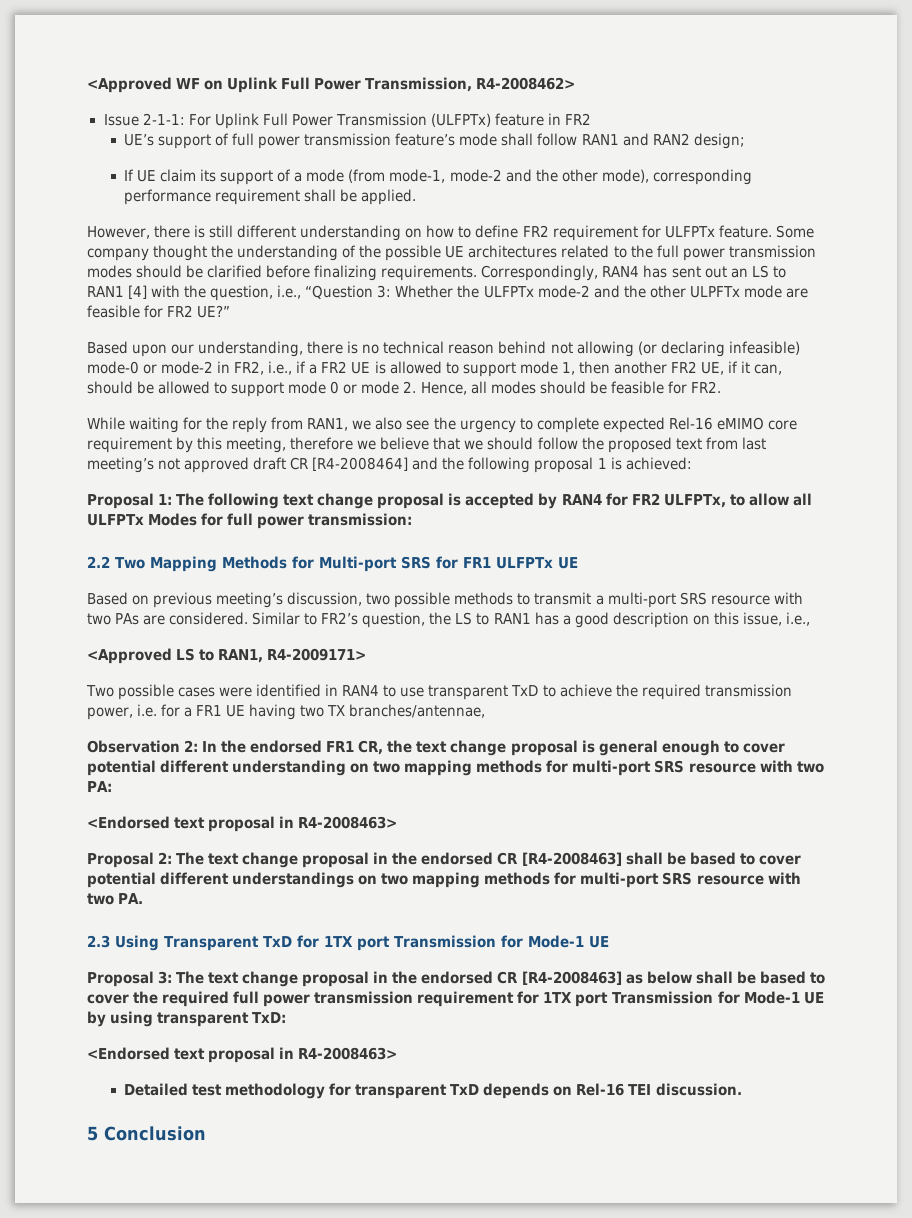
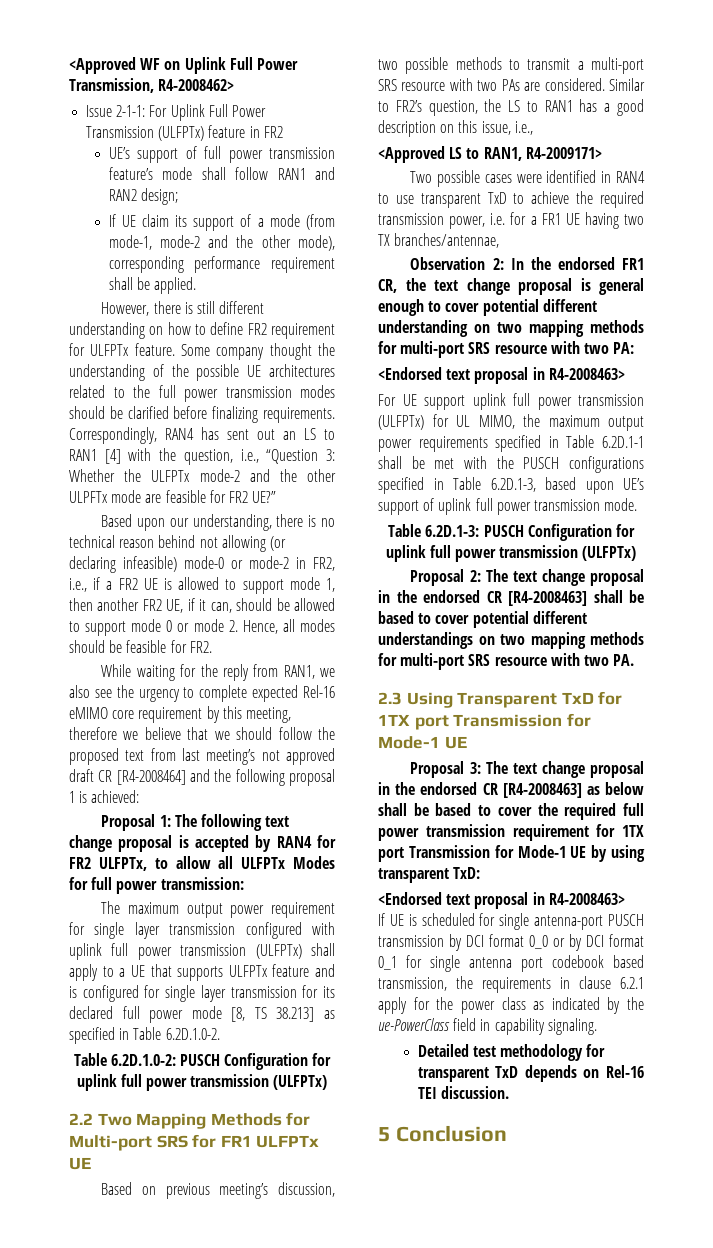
(413, 519) none -> [101,901,335,918] [69,922,335,939] [69,943,335,960] [69,964,335,981] [69,985,335,1002] [69,1006,335,1023] [69,1027,220,1044] [73,1053,332,1070] [76,1074,328,1091] // The maximum output power requirement for single layer transmission configured with uplink full power transmission (ULFPTx) shall apply to a UE that supports ULFPTx feature and is configured for single layer transmission for its declared full power mode [8, TS 38.213] as specified in Table 6.2D.1.0-2. // Table 6.2D.1.0-2: PUSCH Configuration for uplink full power transmission (ULFPTx)
(398, 822) none -> [378,393,644,410] [378,414,644,431] [378,435,644,452] [378,456,644,473] [378,477,644,494] [378,498,638,515] [388,524,635,541] [385,545,637,562] // For UE support uplink full power transmission (ULFPTx) for UL MIMO, the maximum output power requirements specified in Table 6.2D.1-1 shall be met with the PUSCH configurations specified in Table 6.2D.1-3, based upon UE’s support of uplink full power transmission mode. // Table 6.2D.1-3: PUSCH Configuration for uplink full power transmission (ULFPTx)
(398, 1053) none -> [378,913,644,930] [378,934,644,951] [378,955,644,972] [378,976,644,993] [378,997,644,1014] [378,1018,597,1035] // If UE is scheduled for single antenna-port PUSCH transmission by DCI format 0_0 or by DCI format 0_1 for single antenna port codebook based transmission, the requirements in clause 6.2.1 apply for the power class as indicated by the ue-PowerClass field in capability signaling.

